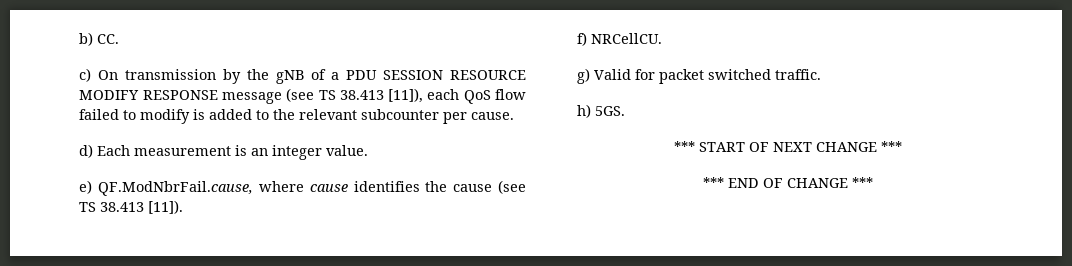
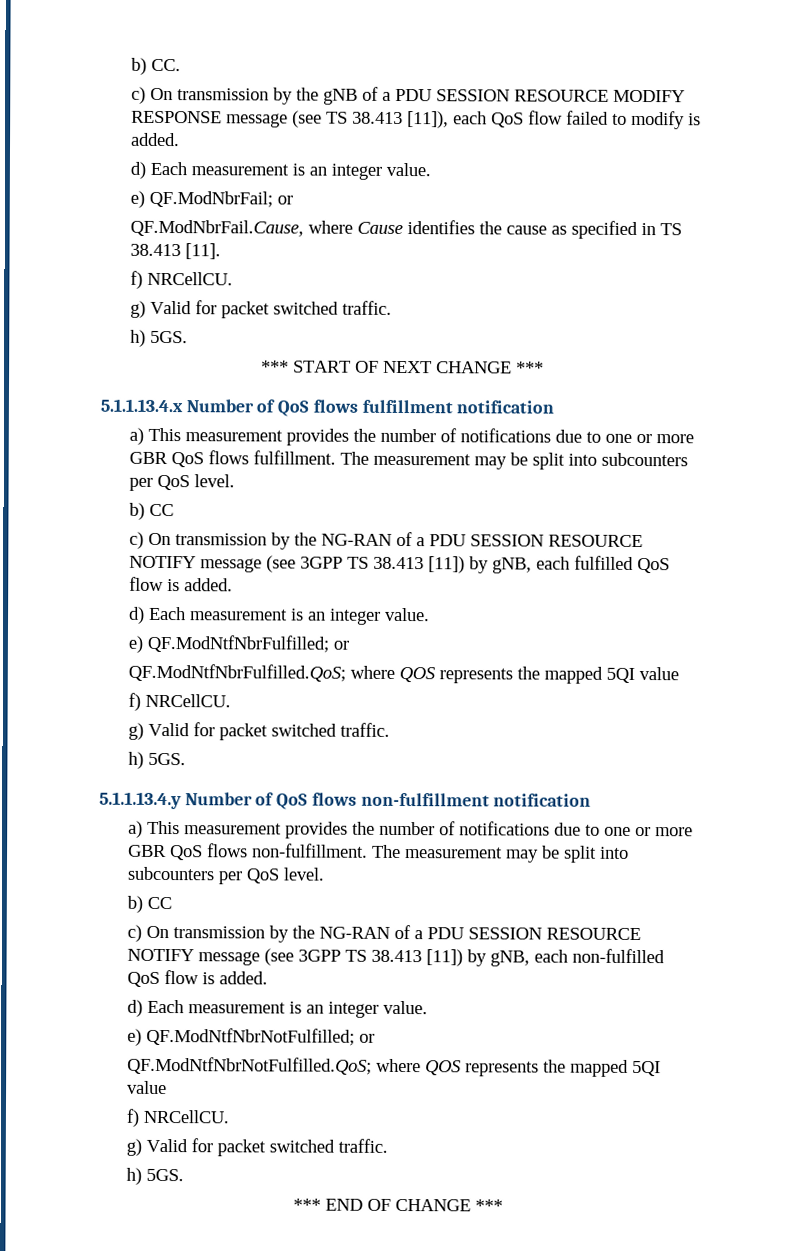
[209,109,515,124] [79,144,369,160] [79,180,526,196] [79,200,184,214] added to the relevant subcounter per cause. // d) Each measurement is an integer value. // e) QF.ModNbrFail.cause, where cause identifies the cause (see TS 38.413 [11]). -> [130,132,180,147] [129,161,431,180] [129,190,293,208] [129,219,682,239] [129,243,221,260] added. // d) Each measurement is an integer value. // e) QF.ModNbrFail; or // QF.ModNbrFail.Cause, where Cause identifies the cause as specified in TS 38.413 [11].
(902, 146) none -> [100,398,555,417] [128,427,694,446] [128,450,688,470] [128,474,235,491] [128,502,174,520] [128,531,643,550] [128,555,670,574] [128,576,233,592] [128,606,430,625] [127,634,349,653] [127,663,679,684] [127,692,231,711] [127,722,390,741] [127,751,186,769] [99,791,592,810] [127,820,693,839] [127,843,629,863] [126,866,324,885] [126,895,172,913] [126,924,641,943] [126,948,665,967] [126,970,268,987] [126,999,428,1018] [126,1027,375,1046] [126,1056,661,1077] [126,1080,167,1095] [125,1108,229,1127] [125,1138,388,1157] [125,1167,184,1185] // 5.1.1.13.4.x Number of QoS flows fulfillment notification // a) This measurement provides the number of notifications due to one or more GBR QoS flows fulfillment. The measurement may be split into subcounters per QoS level. // b) CC // c) On transmission by the NG-RAN of a PDU SESSION RESOURCE NOTIFY message (see 3GPP TS 38.413 [11]) by gNB, each fulfilled QoS flow is added. // d) Each measurement is an integer value. // e) QF.ModNtfNbrFulfilled; or // QF.ModNtfNbrFulfilled.QoS; where QOS represents the mapped 5QI value // f) NRCellCU. // g) Valid for packet switched traffic. // h) 5GS. // 5.1.1.13.4.y Number of QoS flows non-fulfillment notification // a) This measurement provides the number of notifications due to one or more GBR QoS flows non-fulfillment. The measurement may be split into subcounters per QoS level. // b) CC // c) On transmission by the NG-RAN of a PDU SESSION RESOURCE NOTIFY message (see 3GPP TS 38.413 [11]) by gNB, each non-fulfilled QoS flow is added. // d) Each measurement is an integer value. // e) QF.ModNtfNbrNotFulfilled; or // QF.ModNtfNbrNotFulfilled.QoS; where QOS represents the mapped 5QI value // f) NRCellCU. // g) Valid for packet switched traffic. // h) 5GS.

